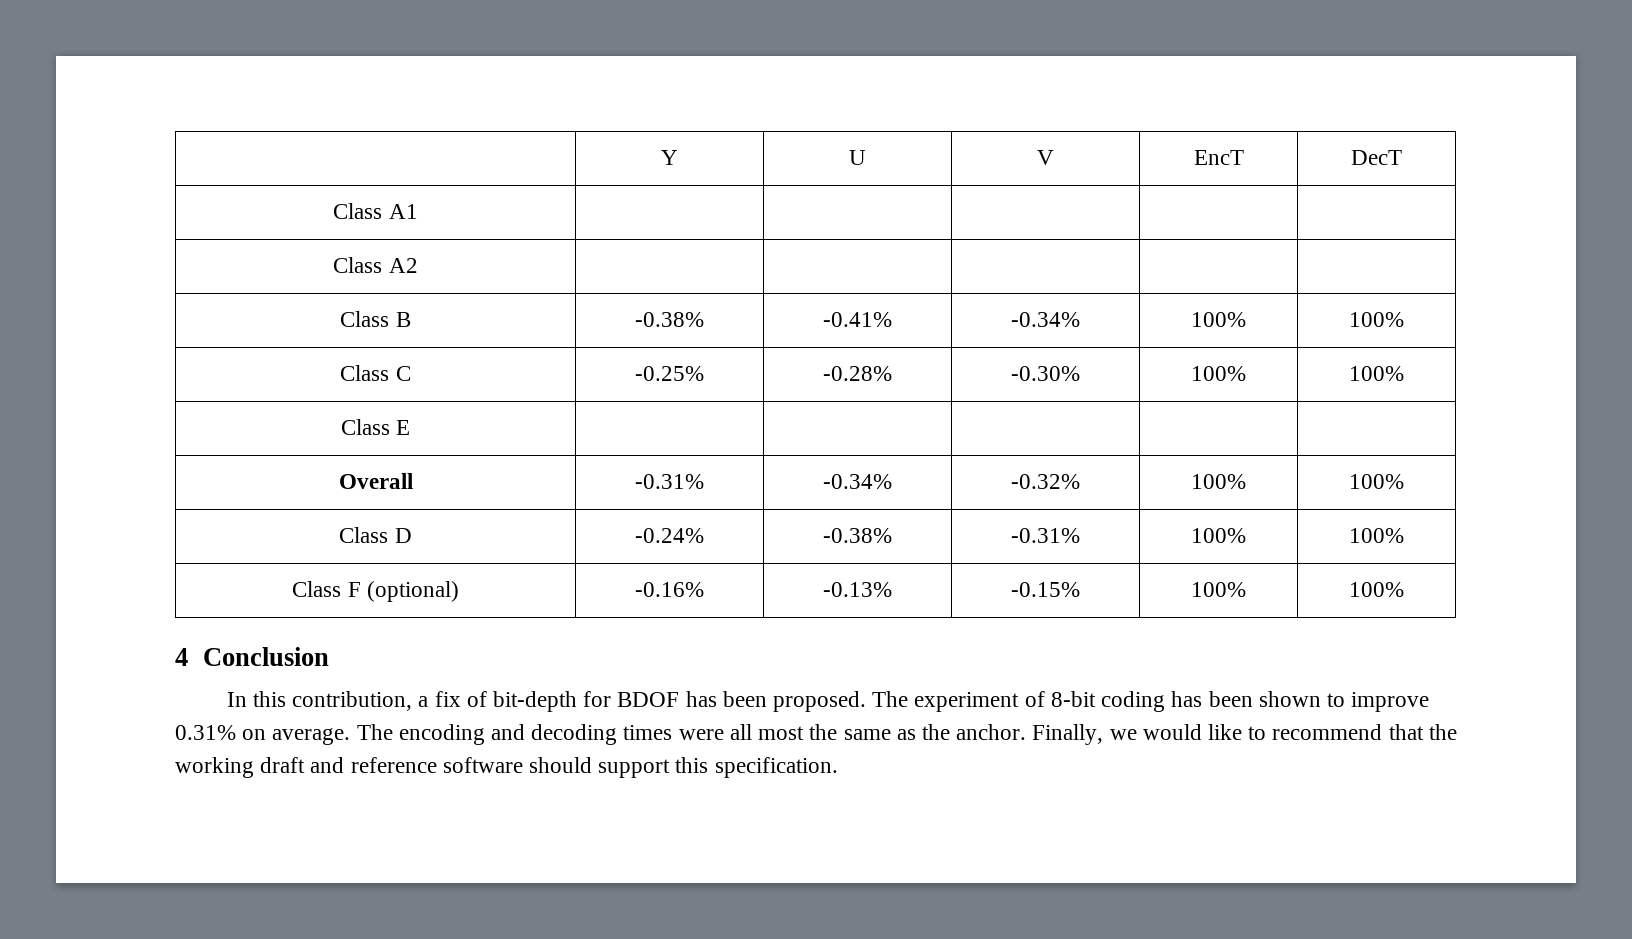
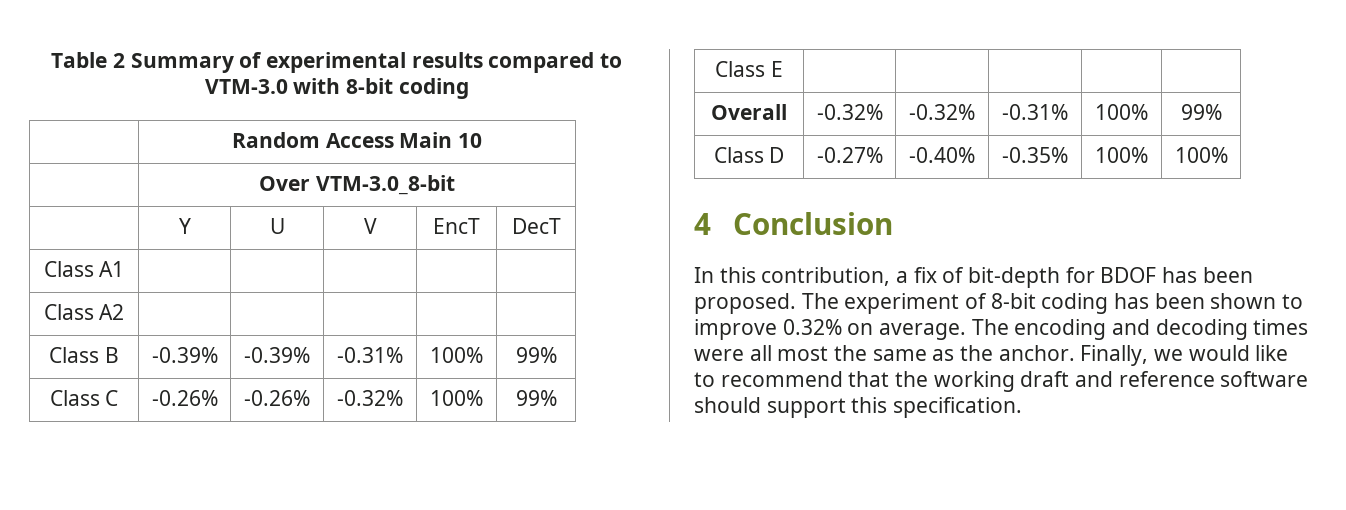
(661, 157) none -> [51,52,622,73] [204,78,469,99] [231,132,483,148] [259,175,455,195] Table 2 Summary of experimental results compared to VTM-3.0 with 8-bit coding // | Random Access Main 10 // | Over VTM-3.0_8-bit //
[635,312,704,327] [823,312,892,327] [1011,312,1080,327] [1191,312,1246,327] [1349,312,1404,327] -0.38% | -0.41% | -0.34% | 100% | 100% -> [151,347,218,363] [244,347,310,363] [337,347,403,363] [430,347,483,363] [515,347,557,363] -0.39% | -0.39% | -0.31% | 100% | 99%
[635,366,704,381] [823,366,892,381] [1011,366,1080,381] [1191,366,1246,381] [1349,366,1404,381] -0.25% | -0.28% | -0.30% | 100% | 100% -> [151,390,218,406] [244,390,310,406] [337,390,403,406] [430,390,483,406] [515,390,557,406] -0.26% | -0.26% | -0.32% | 100% | 99%
[635,474,704,489] [823,474,892,489] [1011,474,1080,489] [1191,474,1246,489] [1349,474,1404,489] [339,527,412,543] [635,528,704,543] [823,528,892,543] [1011,528,1080,543] [1191,528,1246,543] [1349,528,1404,543] [292,581,459,602] [635,582,704,597] [823,582,892,597] [1011,582,1080,597] -0.31% | -0.34% | -0.32% | 100% | 100% // Class D | -0.24% | -0.38% | -0.31% | 100% | 100% // Class F (optional) | -0.16% | -0.13% | -0.15% -> [816,104,883,120] [909,104,975,120] [1002,104,1068,120] [1095,104,1148,120] [1180,104,1222,120] [713,147,785,163] [816,147,883,163] [909,147,975,163] [1002,147,1068,163] -0.32% | -0.32% | -0.31% | 100% | 99% // Class D | -0.27% | -0.40% | -0.35%
[175,725,236,740] 0.31% -> [782,319,842,335] 0.32%

